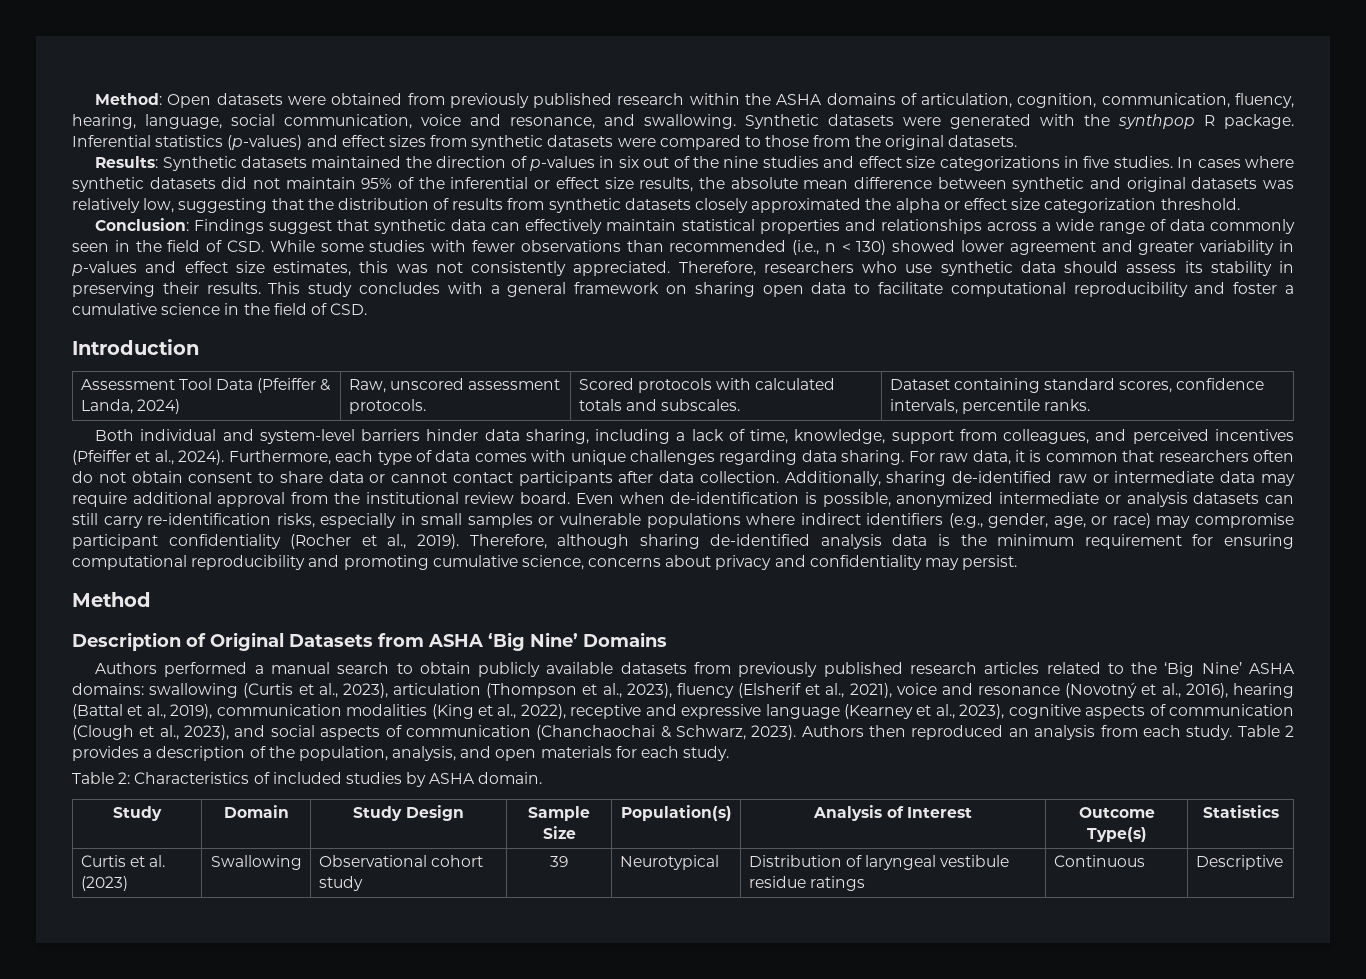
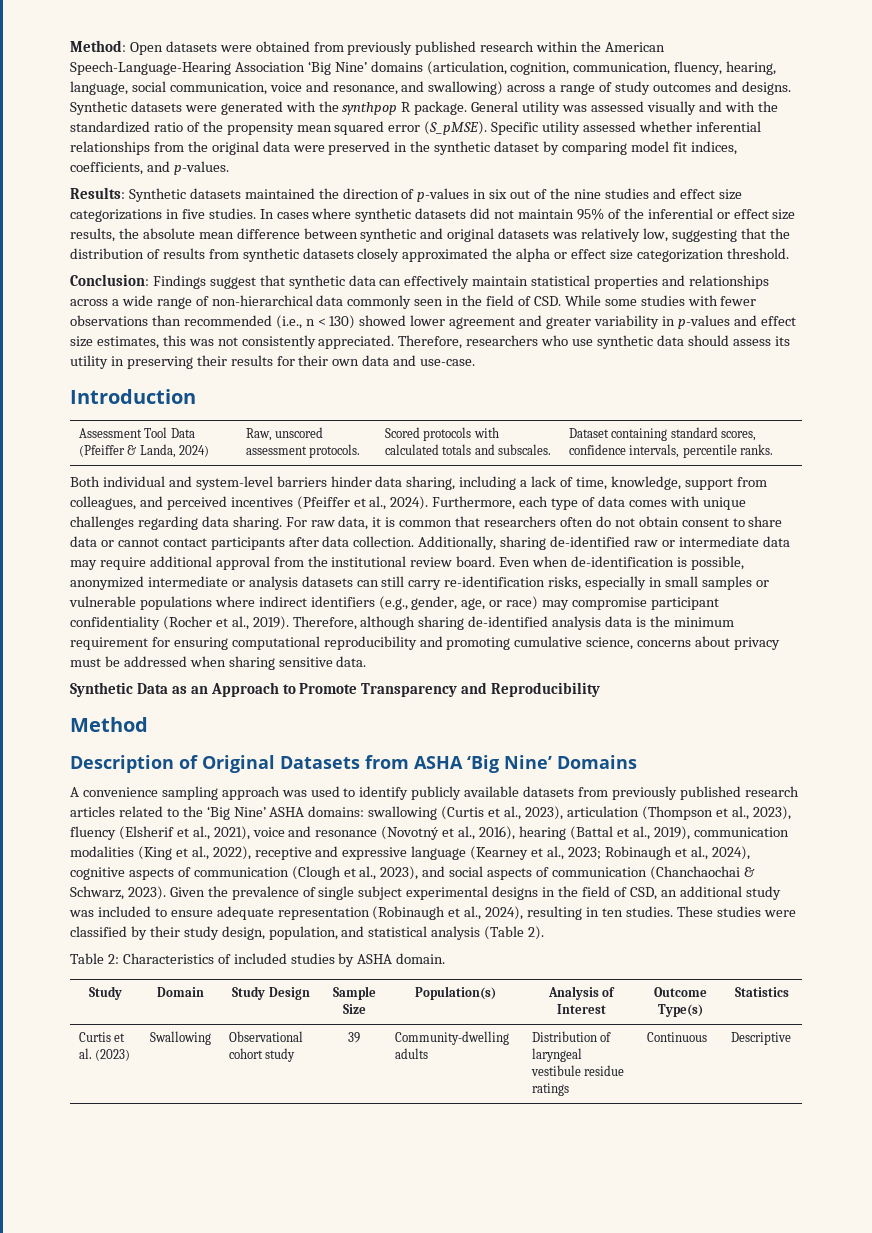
[776,93,1013,108] ASHA domains of articulation, -> [605,42,666,52] [70,61,507,75] American Speech-Language-Hearing Association ‘Big Nine’ domains (articulation,
[644,114,736,129] swallowing. -> [428,81,791,95] swallowing) across a range of study outcomes and designs.
[72,135,1017,150] Inferential statistics (p-values) and effect sizes from synthetic datasets were compared to those from the original datasets. -> [471,101,778,115] [70,121,761,135] [70,141,737,155] [70,161,229,175] General utility was assessed visually and with the standardized ratio of the propensity mean squared error (S_pMSE). Specific utility assessed whether inferential relationships from the original data were preserved in the synthetic dataset by comparing model fit indices, coefficients, and p-values.
(1166, 225) none -> [211,295,313,306] non-hierarchical
[1210,261,1272,276] stability -> [70,355,108,369] utility
[206,282,1294,297] [72,303,368,315] results. This study concludes with a general framework on sharing open data to facilitate computational reproducibility and foster a cumulative science in the field of CSD. -> [230,355,476,366] results for their own data and use-case.
[774,555,1018,570] and confidentiality may persist. -> [70,656,367,670] [70,682,601,697] must be addressed when sharing sensitive data. // Synthetic Data as an Approach to Promote Transparency and Reproducibility
[95,662,471,677] Authors performed a manual search to obtain -> [70,786,409,800] A convenience sampling approach was used to identify
[959,704,1005,719] 2023), -> [567,846,750,860] 2023; Robinaugh et al., 2024),
[801,725,1294,740] [72,746,730,761] Authors then reproduced an analysis from each study. Table 2 provides a description of the population, analysis, and open materials for each study. -> [169,886,781,900] [69,906,796,920] [70,926,545,940] Given the prevalence of single subject experimental designs in the field of CSD, an additional study was included to ensure adequate representation (Robinaugh et al., 2024), resulting in ten studies. These studies were classified by their study design, population, and statistical analysis (Table 2).
[619,855,719,870] Neurotypical -> [394,1031,509,1045] [394,1048,428,1059] Community-dwelling adults

